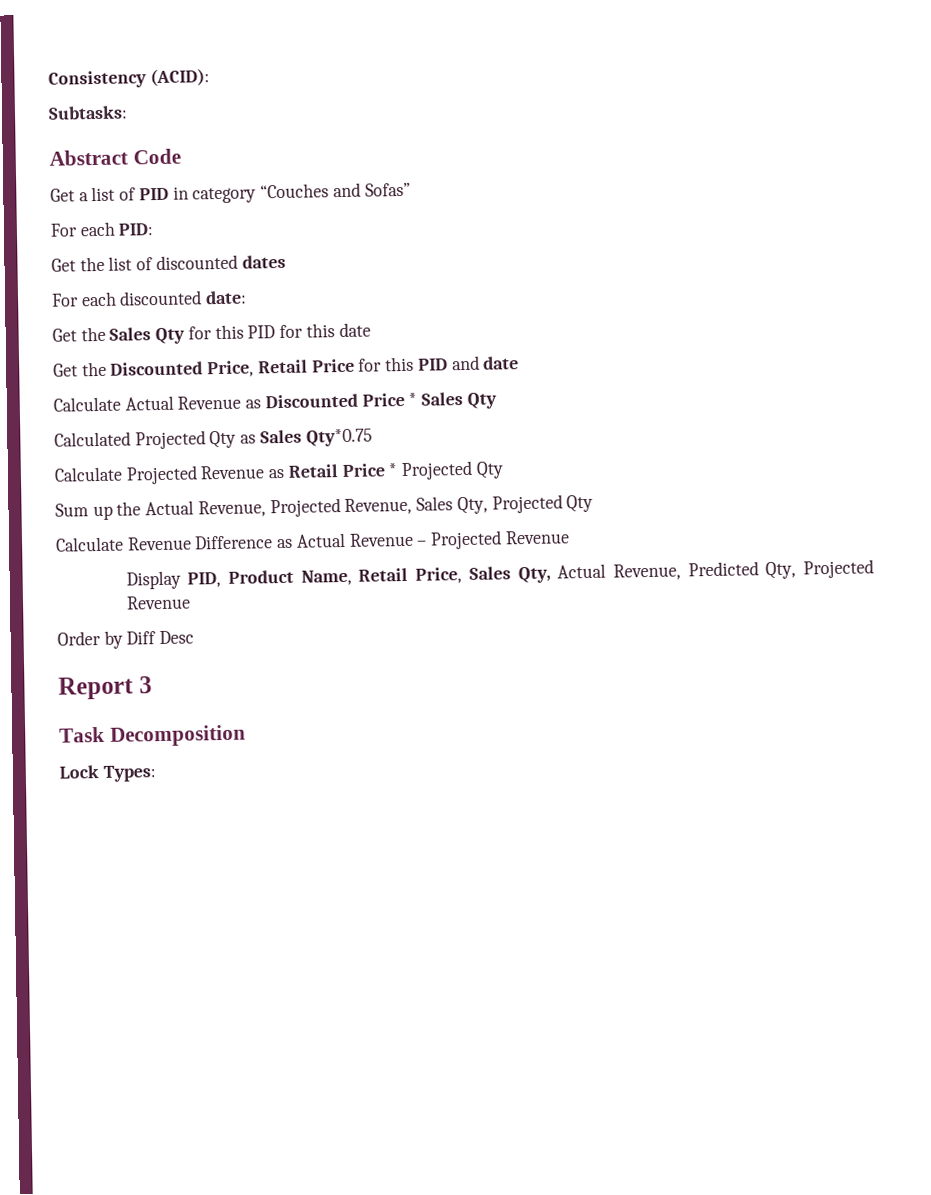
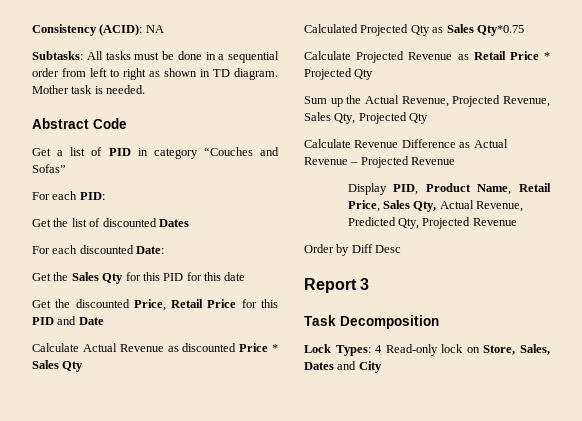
(210, 77) none -> [145,25,164,33] NA
(128, 112) none -> [86,51,279,63] [32,68,278,80] [32,85,146,94] All tasks must be done in a sequential order from left to right as shown in TD diagram. Mother task is needed.
[241,254,286,269] dates -> [158,219,189,227] Dates
[205,290,248,305] date: -> [136,246,165,254] Date:
[110,361,204,376] Discounted -> [75,299,130,308] discounted
[483,356,520,370] date -> [78,317,104,325] Date
[264,393,358,409] Discounted -> [182,343,237,352] discounted
(156, 773) none -> [375,344,550,356] [304,361,382,373] 4 Read-only lock on Store, Sales, Dates and City

